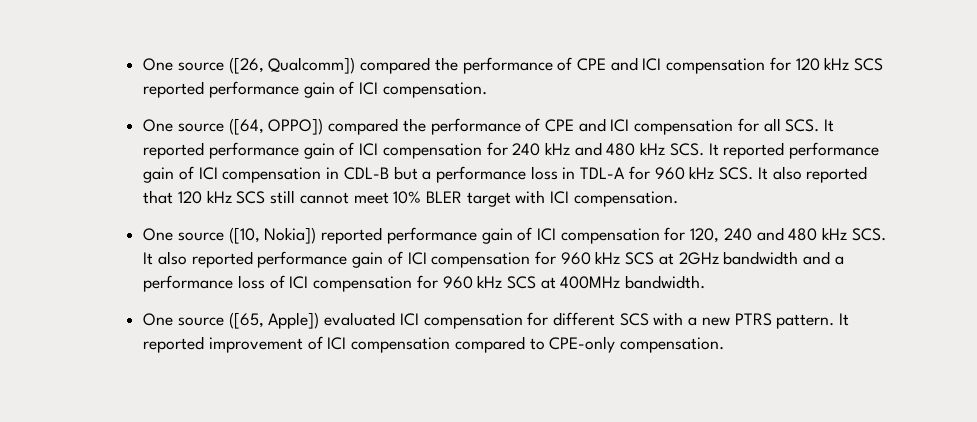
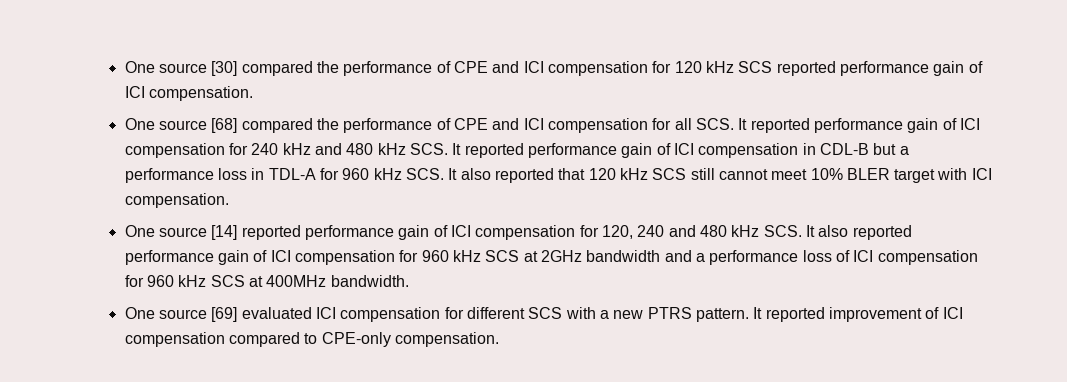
[143,57,356,74] One source ([26, Qualcomm]) -> [124,61,238,76] One source [30]
[228,118,324,135] ([64, OPPO]) -> [211,118,238,133] [68]
[228,227,317,244] ([10, Nokia]) -> [211,225,238,240] [14]
[228,312,320,329] ([65, Apple]) -> [211,307,238,322] [69]

